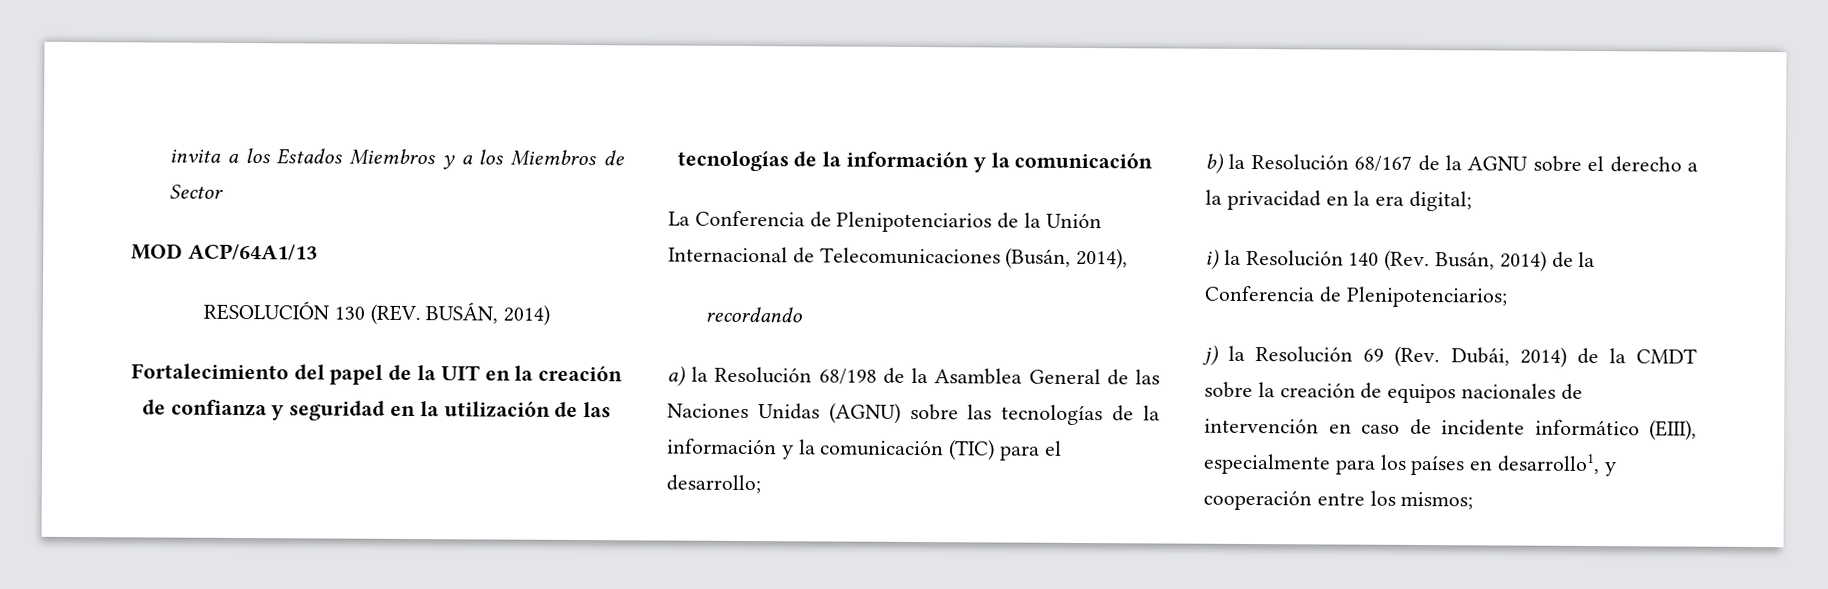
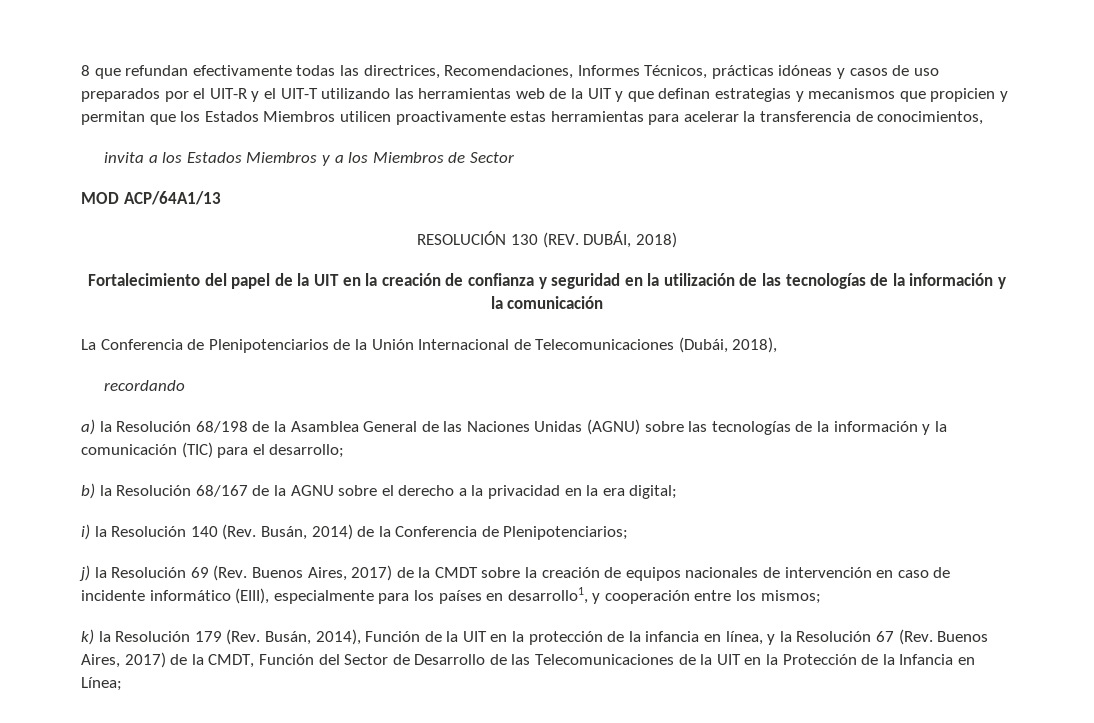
(168, 156) none -> [81,65,939,79] [81,88,1008,102] [81,111,984,125] 8 que refundan efectivamente todas las directrices, Recomendaciones, Informes Técnicos, prácticas idóneas y casos de uso preparados por el UIT-R y el UIT-T utilizando las herramientas web de la UIT y que definan estrategias y mecanismos que propicien y permitan que los Estados Miembros utilicen proactivamente estas herramientas para acelerar la transferencia de conocimientos, //
[425,302,551,326] BUSÁN, 2014) -> [583,231,677,248] DUBÁI, 2018)
[1005,247,1129,270] (Busán, 2014), -> [678,337,778,353] (Dubái, 2018),
[1450,346,1567,368] Dubái, 2014) -> [251,565,393,581] Buenos Aires, 2017)
(1474, 500) none -> [81,629,989,645] [81,652,975,668] [81,677,122,691] // k) la Resolución 179 (Rev. Busán, 2014), Función de la UIT en la protección de la infancia en línea, y la Resolución 67 (Rev. Buenos Aires, 2017) de la CMDT, Función del Sector de Desarrollo de las Telecomunicaciones de la UIT en la Protección de la Infancia en Línea;

